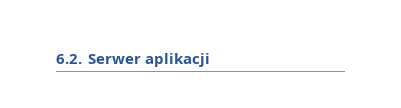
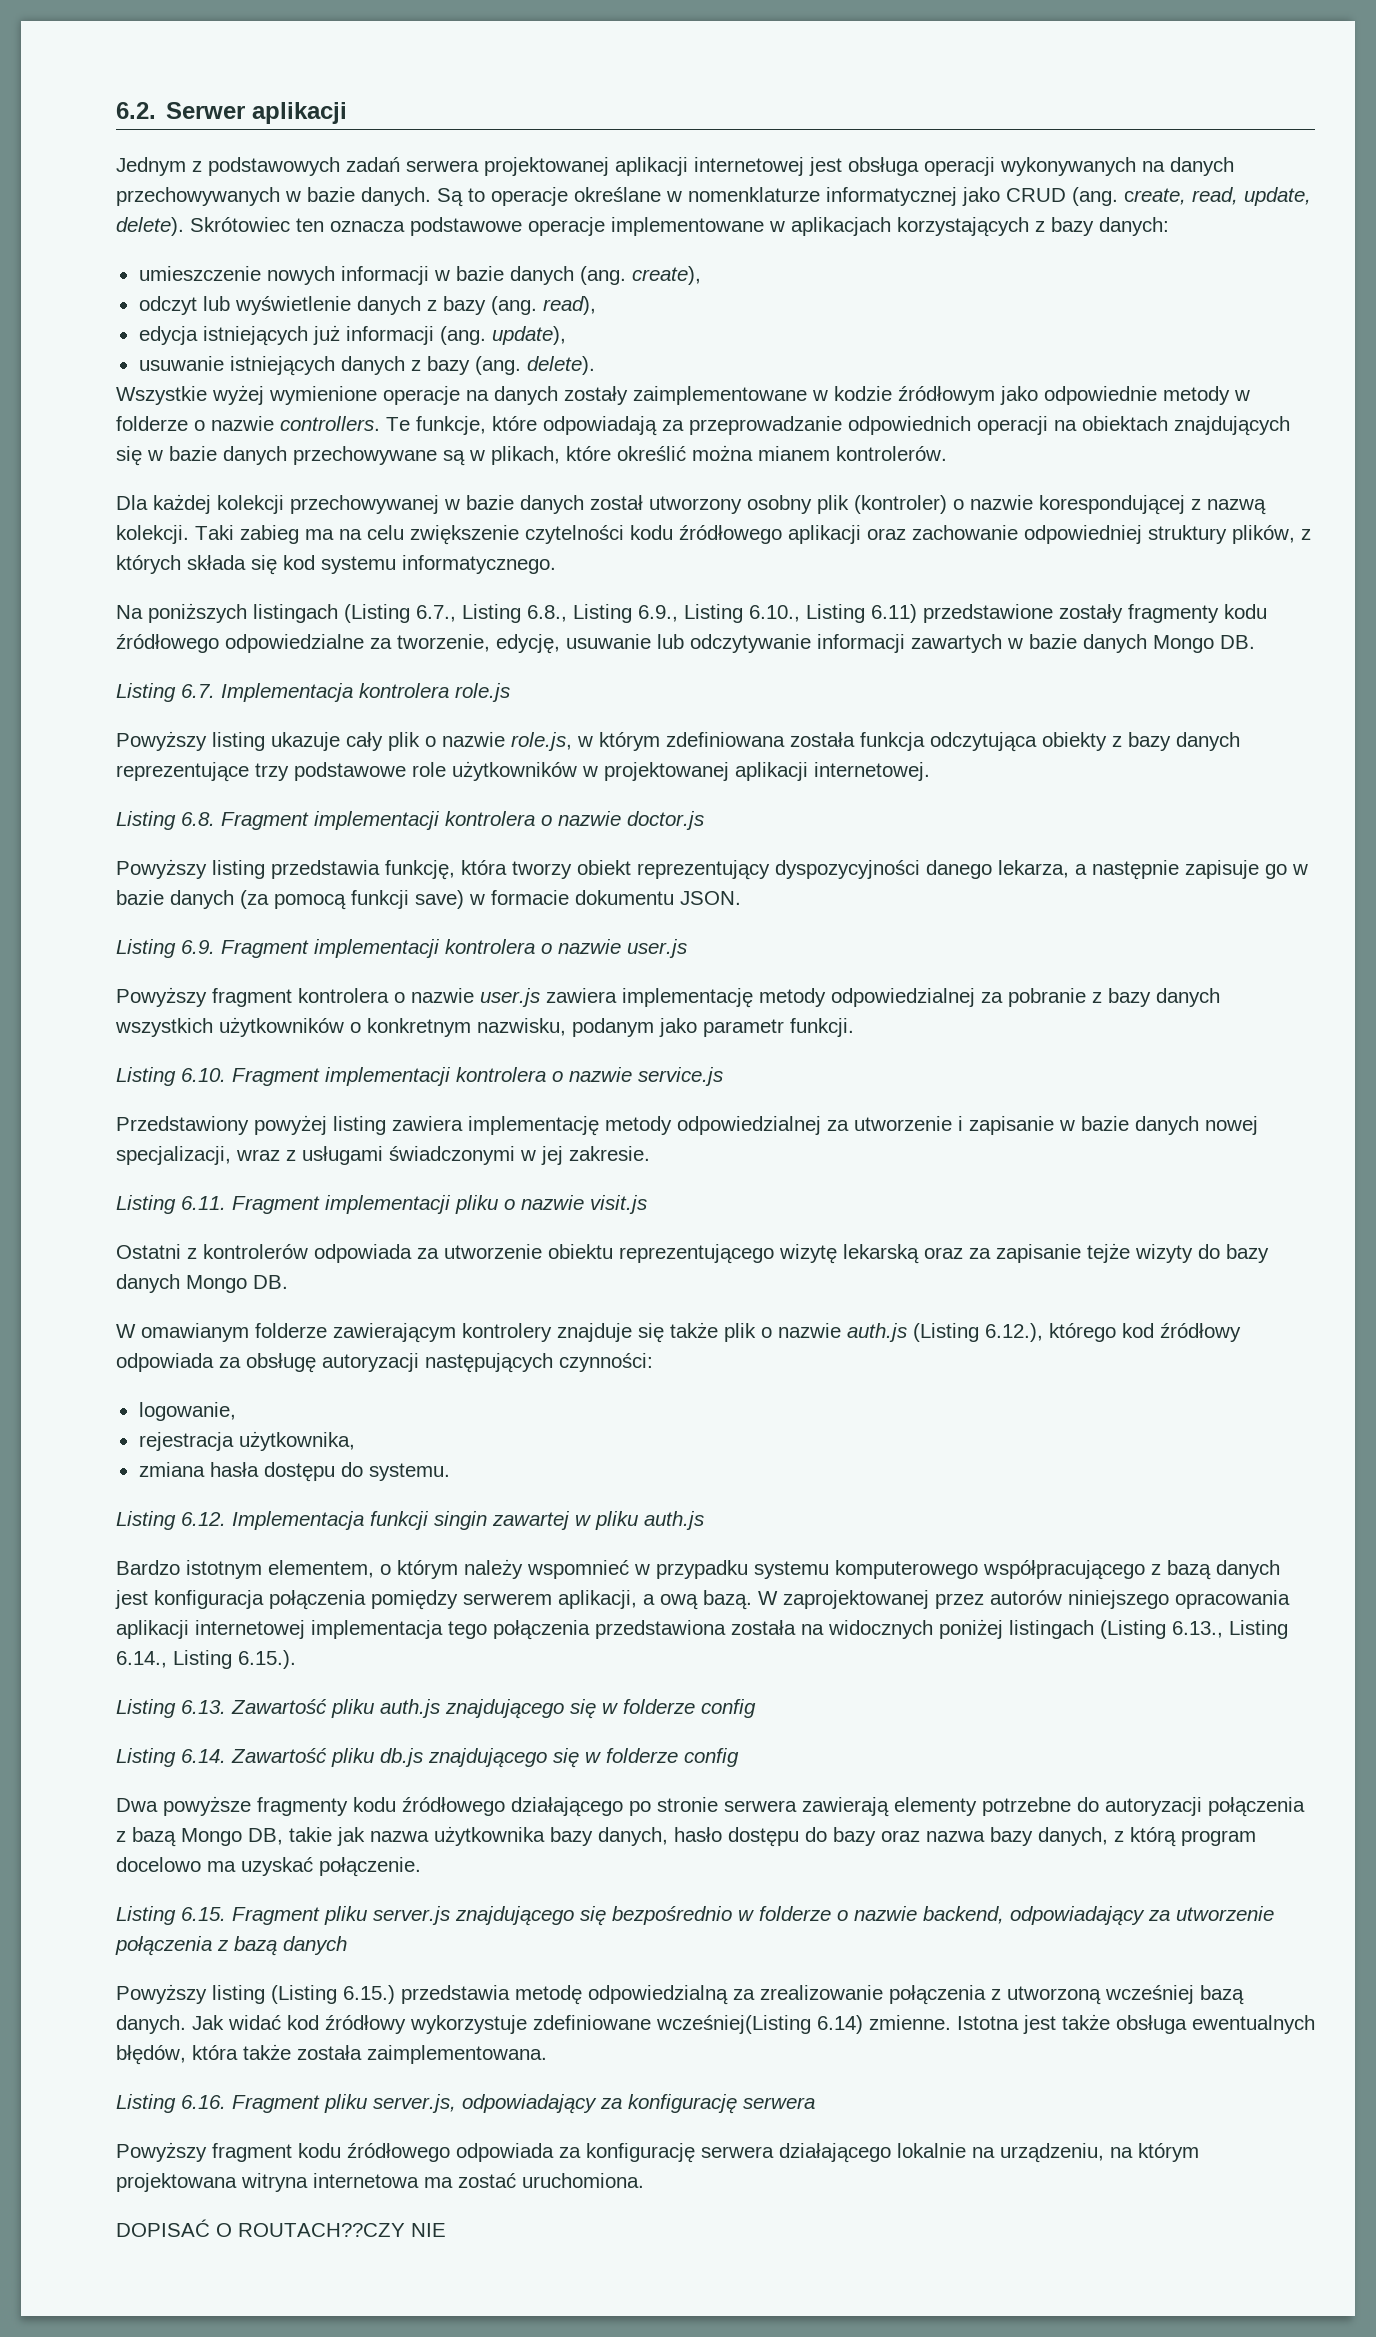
(210, 60) none -> [116,157,1234,176] [116,187,1311,207] [116,217,1169,237] [138,266,701,285] [138,296,596,315] [138,325,566,346] [138,356,595,376] [116,385,1250,405] [116,416,1290,436] [116,445,947,466] [116,494,1266,515] [116,525,1311,545] [116,555,556,575] [116,603,1267,623] [116,634,1255,654] [116,683,510,702] [116,731,1240,752] [116,761,930,782] [116,811,704,830] [116,859,1308,880] [116,890,741,910] [116,939,687,958] [116,987,1220,1008] [115,1017,854,1037] [116,1067,723,1086] [116,1115,1258,1136] [116,1146,650,1165] [116,1195,647,1214] [116,1243,1269,1264] [116,1274,288,1293] [116,1322,1241,1343] [116,1353,653,1373] [138,1402,236,1421] [138,1431,355,1451] [138,1462,450,1482] [116,1511,704,1530] [116,1559,1280,1580] [115,1590,1290,1610] [116,1619,1288,1640] [116,1650,296,1669] [116,1699,756,1719] [116,1748,739,1768] [116,1796,1305,1817] [116,1826,1256,1847] [116,1857,421,1877] [116,1906,1274,1926] [115,1936,347,1956] [116,1984,1244,2005] [116,2014,1315,2034] [116,2044,547,2065] [116,2094,815,2114] [116,2142,1199,2163] [116,2173,644,2192] [116,2219,446,2237] // Jednym z podstawowych zadań serwera projektowanej aplikacji internetowej jest obsługa operacji wykonywanych na danych przechowywanych w bazie danych. Są to operacje określane w nomenklaturze informatycznej jako CRUD (ang. create, read, update, delete). Skrótowiec ten oznacza podstawowe operacje implementowane w aplikacjach korzystających z bazy danych: // umieszczenie nowych informacji w bazie danych (ang. create), // odczyt lub wyświetlenie danych z bazy (ang. read), // edycja istniejących już informacji (ang. update), // usuwanie istniejących danych z bazy (ang. delete). // Wszystkie wyżej wymienione operacje na danych zostały zaimplementowane w kodzie źródłowym jako odpowiednie metody w folderze o nazwie controllers. Te funkcje, które odpowiadają za przeprowadzanie odpowiednich operacji na obiektach znajdujących się w bazie danych przechowywane są w plikach, które określić można mianem kontrolerów. // Dla każdej kolekcji przechowywanej w bazie danych został utworzony osobny plik (kontroler) o nazwie korespondującej z nazwą kolekcji. Taki zabieg ma na celu zwiększenie czytelności kodu źródłowego aplikacji oraz zachowanie odpowiedniej struktury plików, z których składa się kod systemu informatycznego. // Na poniższych listingach (Listing 6.7., Listing 6.8., Listing 6.9., Listing 6.10., Listing 6.11) przedstawione zostały fragmenty kodu źródłowego odpowiedzialne za tworzenie, edycję, usuwanie lub odczytywanie informacji zawartych w bazie danych Mongo DB. // Listing 6.7. Implementacja kontrolera role.js // Powyższy listing ukazuje cały plik o nazwie role.js, w którym zdefiniowana została funkcja odczytująca obiekty z bazy danych reprezentujące trzy podstawowe role użytkowników w projektowanej aplikacji internetowej. // Listing 6.8. Fragment implementacji kontrolera o nazwie doctor.js // Powyższy listing przedstawia funkcję, która tworzy obiekt reprezentujący dyspozycyjności danego lekarza, a następnie zapisuje go w bazie danych (za pomocą funkcji save) w formacie dokumentu JSON. // Listing 6.9. Fragment implementacji kontrolera o nazwie user.js // Powyższy fragment kontrolera o nazwie user.js zawiera implementację metody odpowiedzialnej za pobranie z bazy danych wszystkich użytkowników o konkretnym nazwisku, podanym jako parametr funkcji. // Listing 6.10. Fragment implementacji kontrolera o nazwie service.js // Przedstawiony powyżej listing zawiera implementację metody odpowiedzialnej za utworzenie i zapisanie w bazie danych nowej specjalizacji, wraz z usługami świadczonymi w jej zakresie. // Listing 6.11. Fragment implementacji pliku o nazwie visit.js // Ostatni z kontrolerów odpowiada za utworzenie obiektu reprezentującego wizytę lekarską oraz za zapisanie tejże wizyty do bazy danych Mongo DB. // W omawianym folderze zawierającym kontrolery znajduje się także plik o nazwie auth.js (Listing 6.12.), którego kod źródłowy odpowiada za obsługę autoryzacji następujących czynności: // logowanie, // rejestracja użytkownika, // zmiana hasła dostępu do systemu. // Listing 6.12. Implementacja funkcji singin zawartej w pliku auth.js // Bardzo istotnym elementem, o którym należy wspomnieć w przypadku systemu komputerowego współpracującego z bazą danych jest konfiguracja połączenia pomiędzy serwerem aplikacji, a ową bazą. W zaprojektowanej przez autorów niniejszego opracowania aplikacji internetowej implementacja tego połączenia przedstawiona została na widocznych poniżej listingach (Listing 6.13., Listing 6.14., Listing 6.15.). // Listing 6.13. Zawartość pliku auth.js znajdującego się w folderze config // Listing 6.14. Zawartość pliku db.js znajdującego się w folderze config // Dwa powyższe fragmenty kodu źródłowego działającego po stronie serwera zawierają elementy potrzebne do autoryzacji połączenia z bazą Mongo DB, takie jak nazwa użytkownika bazy danych, hasło dostępu do bazy oraz nazwa bazy danych, z którą program docelowo ma uzyskać połączenie. // Listing 6.15. Fragment pliku server.js znajdującego się bezpośrednio w folderze o nazwie backend, odpowiadający za utworzenie połączenia z bazą danych // Powyższy listing (Listing 6.15.) przedstawia metodę odpowiedzialną za zrealizowanie połączenia z utworzoną wcześniej bazą danych. Jak widać kod źródłowy wykorzystuje zdefiniowane wcześniej(Listing 6.14) zmienne. Istotna jest także obsługa ewentualnych błędów, która także została zaimplementowana. // Listing 6.16. Fragment pliku server.js, odpowiadający za konfigurację serwera // Powyższy fragment kodu źródłowego odpowiada za konfigurację serwera działającego lokalnie na urządzeniu, na którym projektowana witryna internetowa ma zostać uruchomiona. // DOPISAĆ O ROUTACH??CZY NIE

